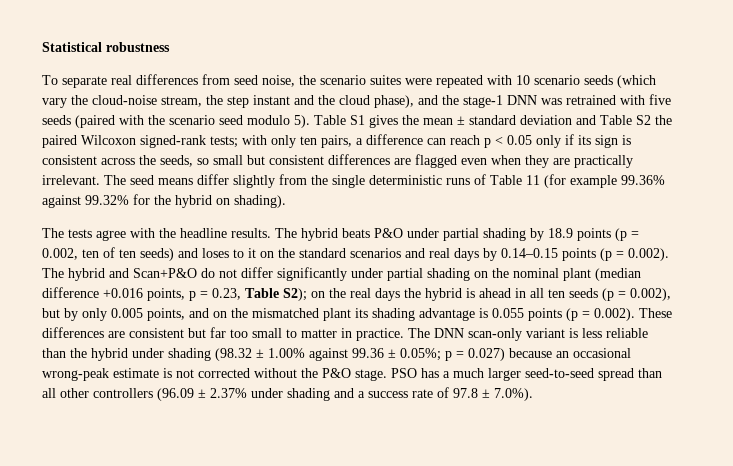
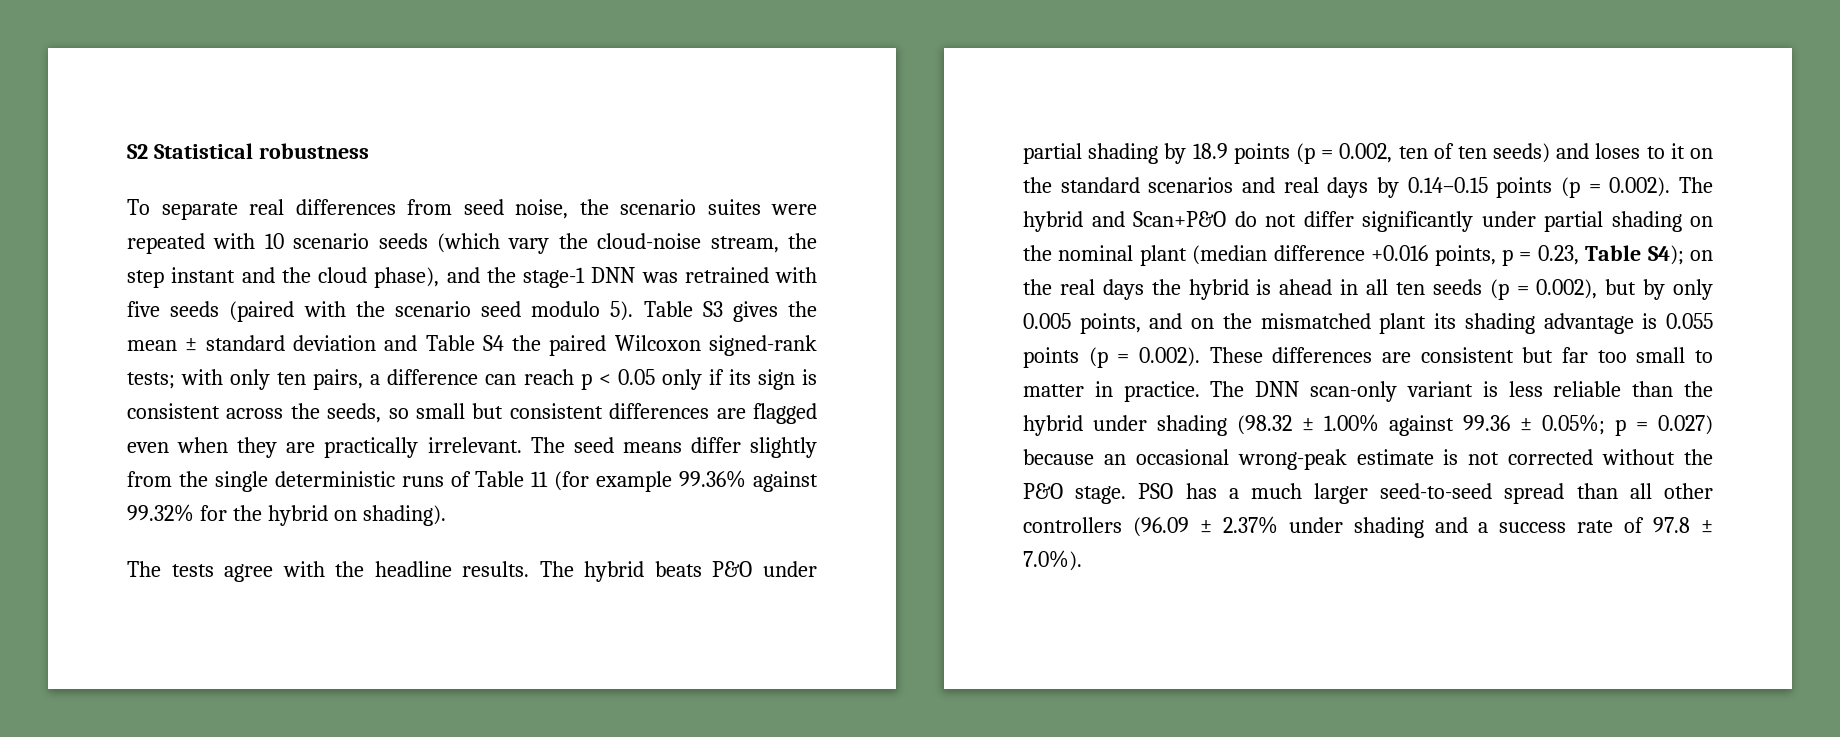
(42, 47) none -> [127,144,148,159] S2
[350,115,365,125] S1 -> [702,301,723,317] S3
[636,115,651,125] S2 -> [482,335,504,351] S4
[283,288,307,301] S2); -> [1647,245,1684,265] S4);

